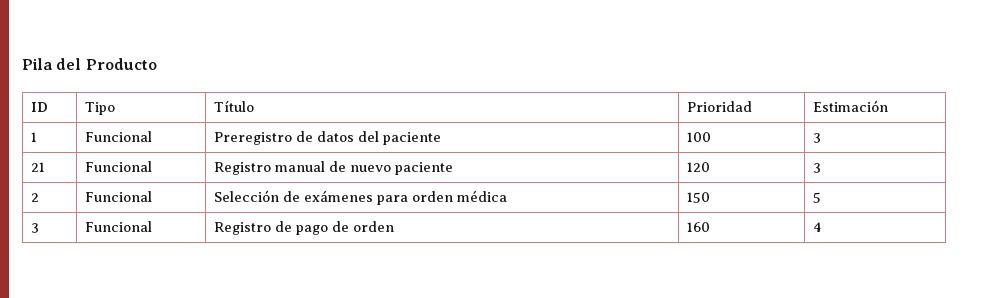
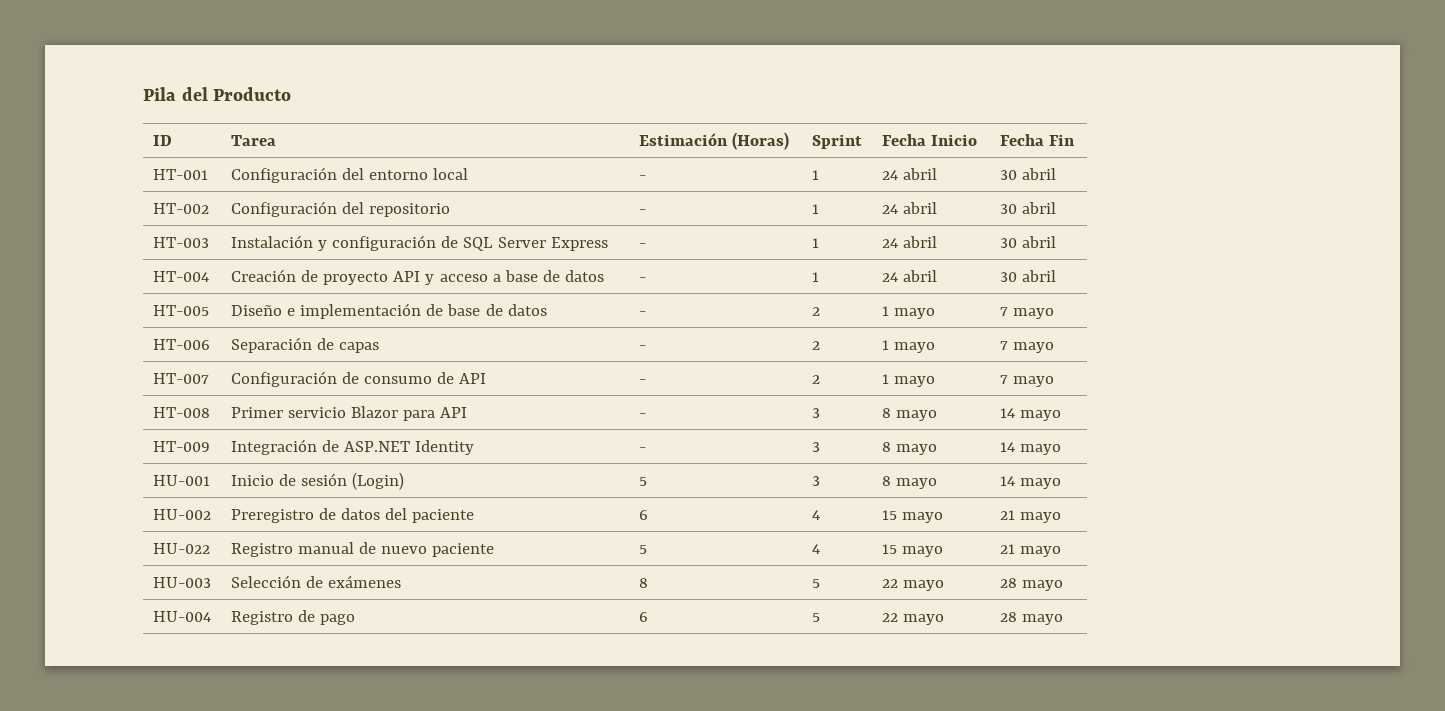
[85,102,116,115] [214,100,255,112] [687,101,753,112] [813,100,889,112] [31,132,38,142] [85,131,153,142] Tipo | Título | Prioridad | Estimación // 1 | Funcional -> [230,135,276,146] [638,132,790,150] [811,134,862,149] [881,134,978,146] [999,134,1076,146] [152,169,208,180] [230,167,469,183] [638,175,646,180] [811,170,819,180] [881,168,938,180] [999,168,1057,180] [152,203,209,214] [230,201,451,217] [638,209,646,214] [811,204,819,214] [881,202,938,214] [999,202,1057,214] [152,237,209,248] [230,235,608,251] [638,243,646,248] [811,238,819,248] [881,236,938,248] [999,236,1057,248] [152,271,209,282] [230,269,605,285] [638,277,646,282] [811,272,819,282] [881,270,938,282] [999,270,1057,282] [152,305,209,316] [230,303,547,319] [638,311,646,316] [811,307,820,316] [881,306,936,319] [999,307,1055,319] [152,339,210,350] [230,337,380,353] [638,345,646,350] [811,341,820,350] [881,340,936,353] [999,341,1055,353] [152,373,209,384] [230,371,487,387] [638,379,646,384] [811,375,820,384] [881,374,936,387] [999,375,1055,387] [152,407,210,418] [230,406,468,421] [638,413,646,418] [811,408,820,418] [881,408,938,421] [999,408,1062,421] [152,441,210,452] [230,439,475,455] [638,447,646,452] [811,442,820,452] [881,442,938,455] [999,442,1062,455] [152,475,210,486] [230,472,405,490] [638,477,647,486] [811,476,820,486] [881,476,938,489] [999,476,1062,489] [152,509,211,520] Tarea | Estimación (Horas) | Sprint | Fecha Inicio | Fecha Fin // HT-001 | Configuración del entorno local | - | 1 | 24 abril | 30 abril // HT-002 | Configuración del repositorio | - | 1 | 24 abril | 30 abril // HT-003 | Instalación y configuración de SQL Server Express | - | 1 | 24 abril | 30 abril // HT-004 | Creación de proyecto API y acceso a base de datos | - | 1 | 24 abril | 30 abril // HT-005 | Diseño e implementación de base de datos | - | 2 | 1 mayo | 7 mayo // HT-006 | Separación de capas | - | 2 | 1 mayo | 7 mayo // HT-007 | Configuración de consumo de API | - | 2 | 1 mayo | 7 mayo // HT-008 | Primer servicio Blazor para API | - | 3 | 8 mayo | 14 mayo // HT-009 | Integración de ASP.NET Identity | - | 3 | 8 mayo | 14 mayo // HU-001 | Inicio de sesión (Login) | 5 | 3 | 8 mayo | 14 mayo // HU-002
[687,132,712,142] [813,133,822,143] [31,162,46,172] [85,161,153,172] 100 | 3 // 21 | Funcional -> [638,510,648,520] [811,510,820,520] [881,510,944,523] [999,510,1062,523] [152,543,210,554] 6 | 4 | 15 mayo | 21 mayo // HU-022
[687,162,711,172] [813,163,822,173] [31,193,40,202] [85,191,153,202] [214,190,508,205] [687,192,711,203] [813,192,822,203] [31,223,40,233] [85,221,153,232] [214,221,395,235] [687,222,711,232] [813,222,823,232] 120 | 3 // 2 | Funcional | Selección de exámenes para orden médica | 150 | 5 // 3 | Funcional | Registro de pago de orden | 160 | 4 -> [638,545,647,554] [811,544,820,554] [881,544,944,557] [999,544,1062,557] [152,577,211,588] [230,575,402,588] [638,578,648,588] [811,579,820,588] [881,579,945,591] [999,578,1064,591] [152,611,211,622] [230,610,356,625] [638,612,648,622] [811,613,820,622] [881,613,945,625] [999,612,1064,625] 5 | 4 | 15 mayo | 21 mayo // HU-003 | Selección de exámenes | 8 | 5 | 22 mayo | 28 mayo // HU-004 | Registro de pago | 6 | 5 | 22 mayo | 28 mayo

